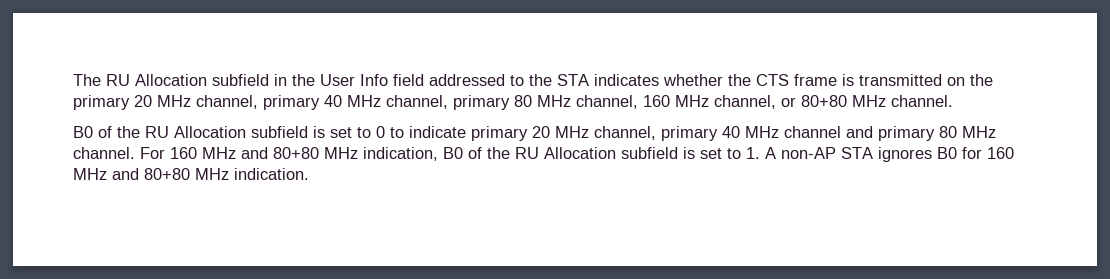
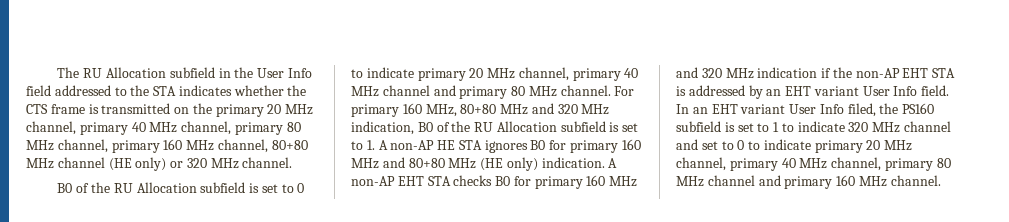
(638, 102) none -> [111,140,160,153] primary
[781,95,847,107] or 80+80 -> [271,140,308,150] [26,157,207,171] 80+80 MHz channel (HE only) or 320
[170,147,319,159] 160 MHz and 80+80 -> [351,103,578,117] primary 160 MHz, 80+80 MHz and 320
(836, 153) none -> [437,140,456,150] HE
[987,147,1014,159] [73,168,309,180] 160 MHz and 80+80 MHz indication. -> [570,139,641,153] [351,157,618,171] [351,175,638,189] [676,67,956,79] [676,85,950,99] [676,103,935,117] [676,121,952,133] [676,139,913,153] [676,157,951,171] [676,175,941,189] primary 160 MHz and 80+80 MHz (HE only) indication. A non-AP EHT STA checks B0 for primary 160 MHz and 320 MHz indication if the non-AP EHT STA is addressed by an EHT variant User Info field. In an EHT variant User Info filed, the PS160 subfield is set to 1 to indicate 320 MHz channel and set to 0 to indicate primary 20 MHz channel, primary 40 MHz channel, primary 80 MHz channel and primary 160 MHz channel.

